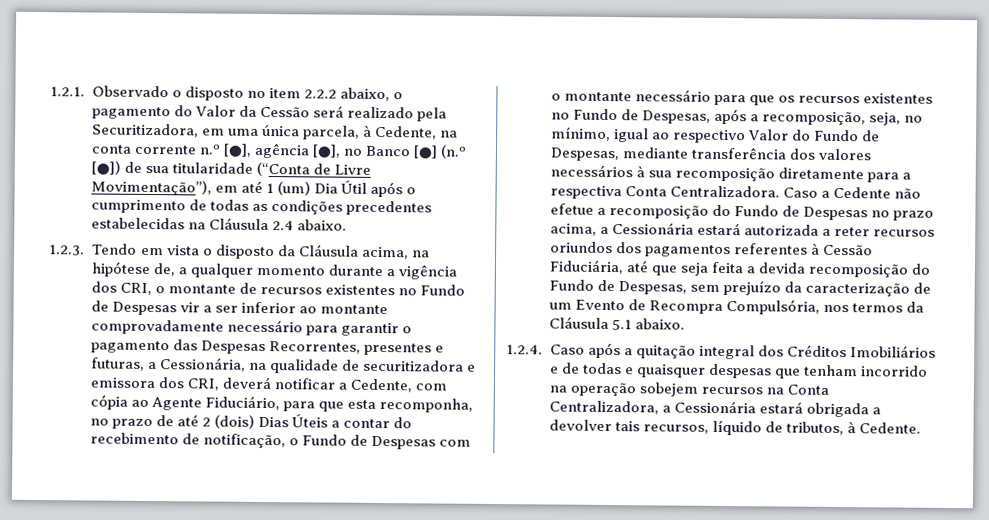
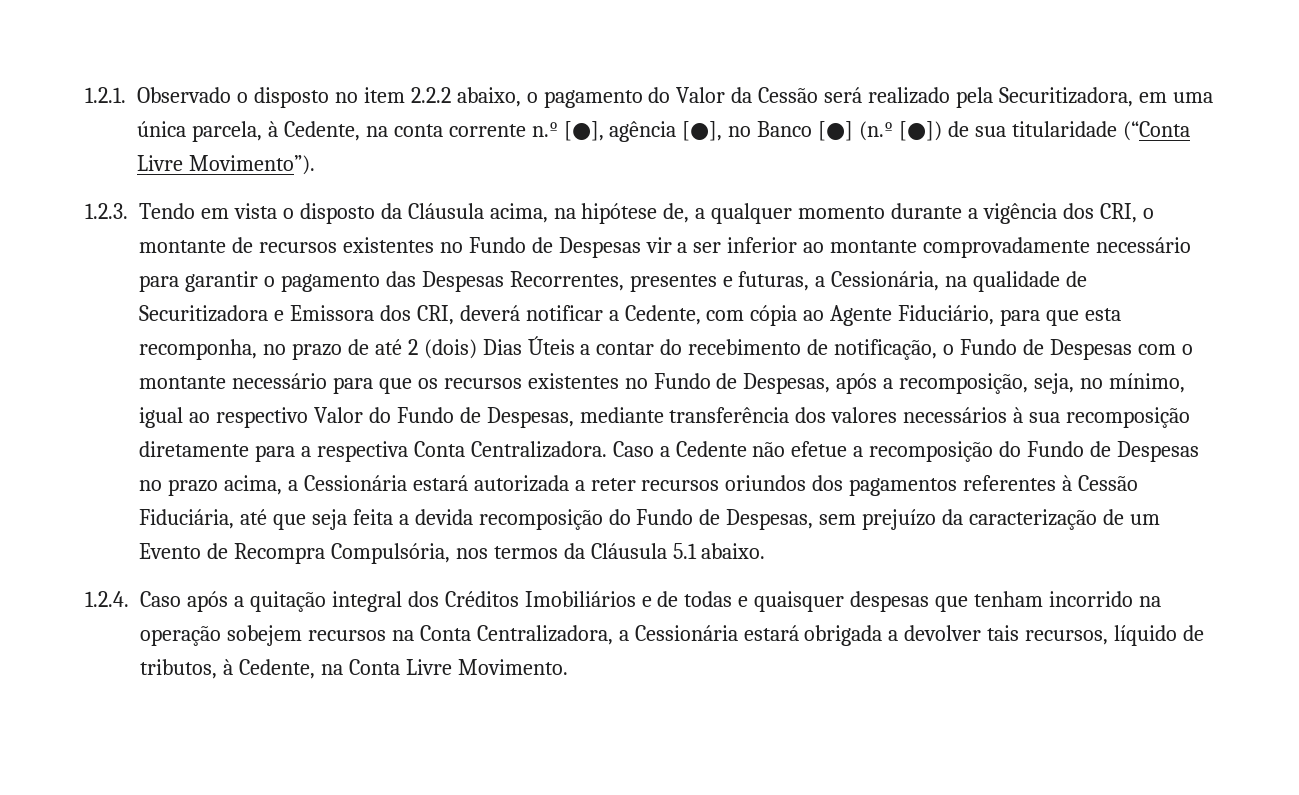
[312,163,371,175] [90,179,416,198] [90,199,432,216] [90,217,347,231] de Livre Movimentação”), em até 1 (um) Dia Útil após o cumprimento de todas as condições precedentes estabelecidas na Cláusula 2.4 abaixo. -> [137,155,315,175] Livre Movimento”).
[362,359,476,372] [89,377,155,389] securitizadora e emissora -> [139,305,374,322] Securitizadora e Emissora
[858,422,921,434] Cedente. -> [238,659,568,679] Cedente, na Conta Livre Movimento.

